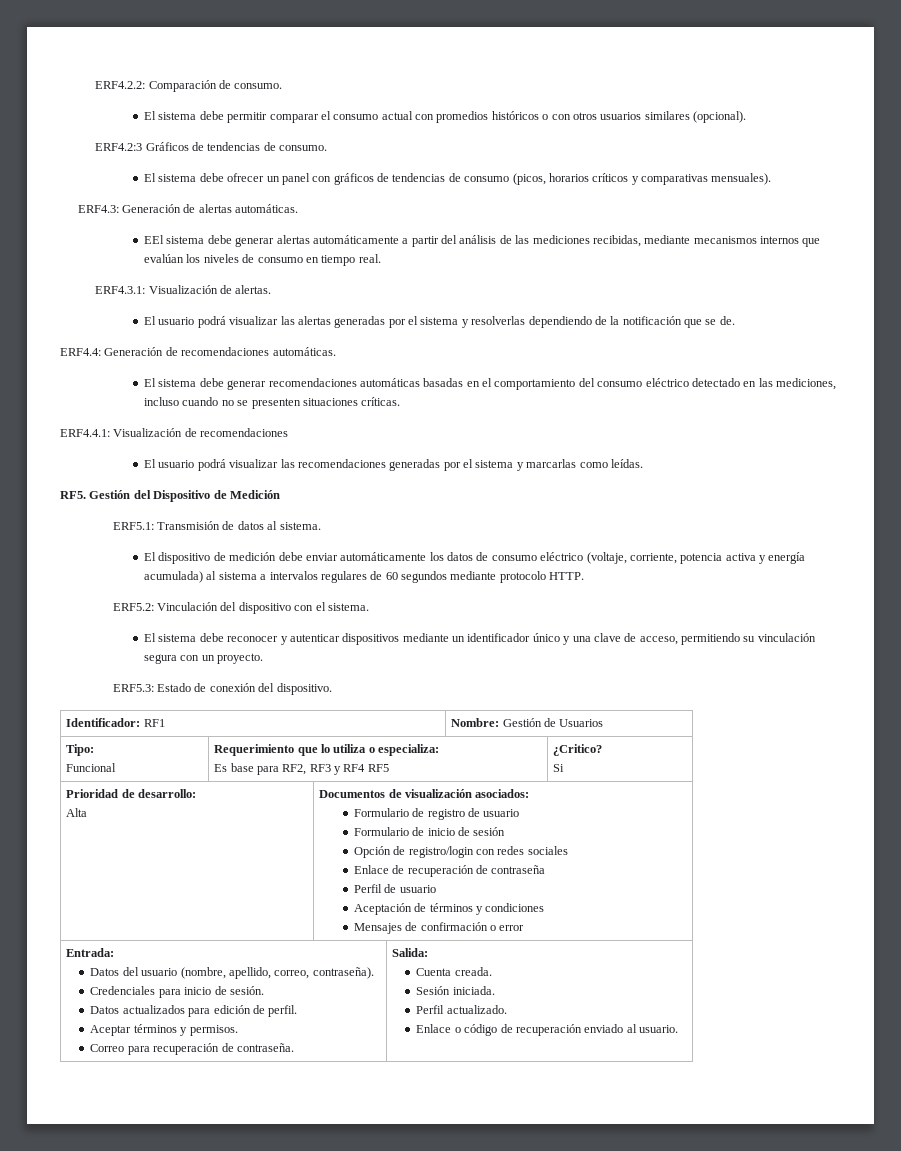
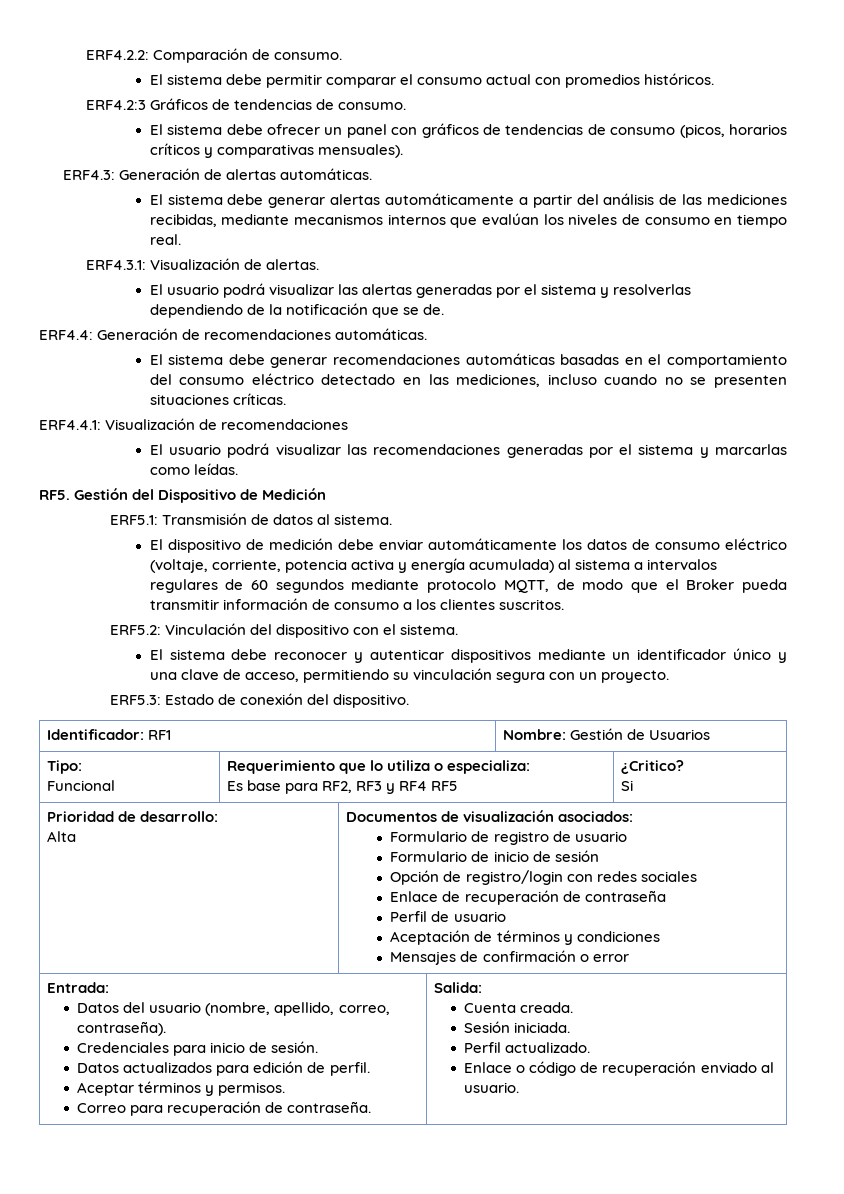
[491,111,746,123] históricos o con otros usuarios similares (opcional). -> [644,73,715,85] históricos.
[143,235,164,244] EEl -> [149,194,163,205] El
[549,572,585,580] HTTP. -> [503,579,788,593] [149,598,565,610] MQTT, de modo que el Broker pueda transmitir información de consumo a los clientes suscritos.

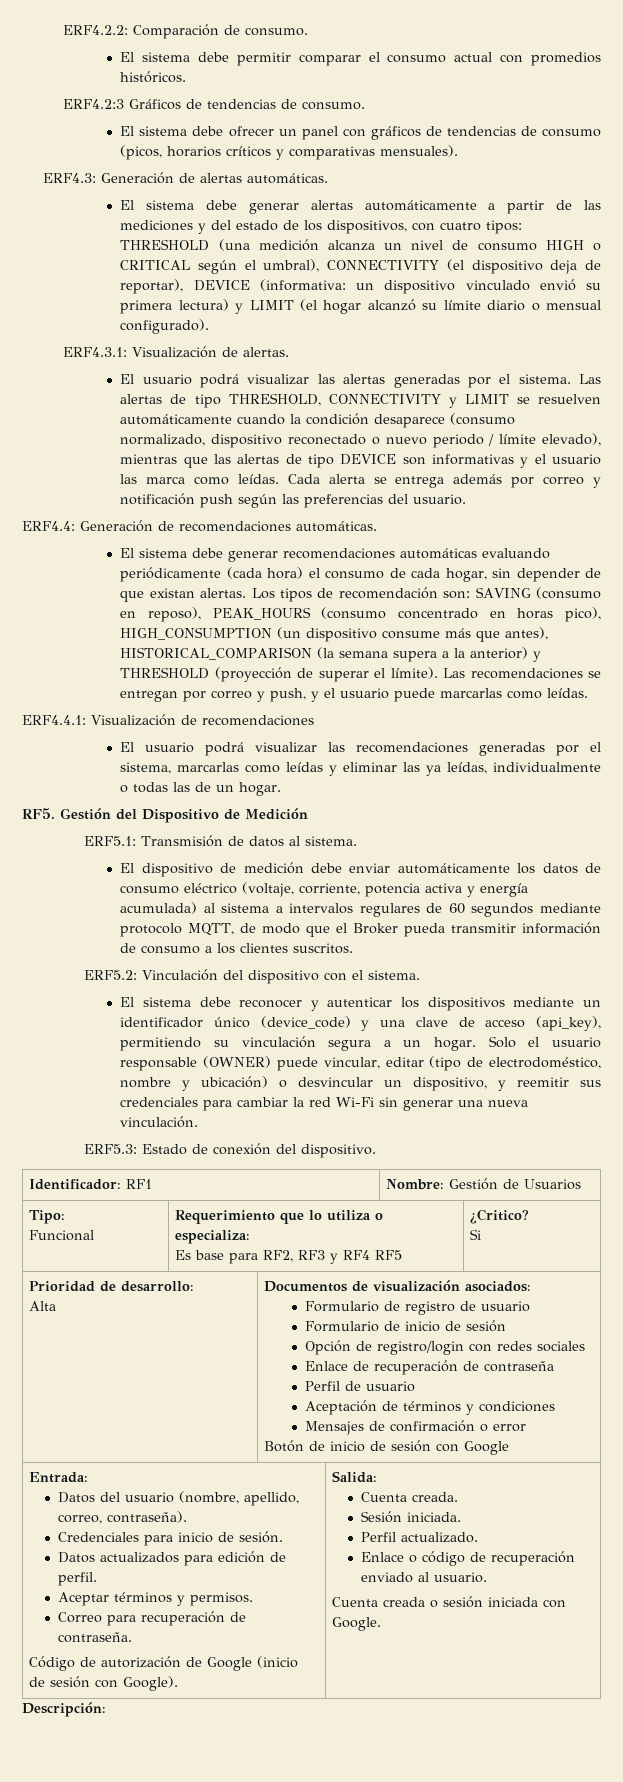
[576,193,655,205] del análisis -> (545, 207) none
[149,213,787,228] [149,234,181,245] recibidas, mediante mecanismos internos que evalúan los niveles de consumo en tiempo real. -> [198,220,523,234] [120,239,602,251] [120,259,601,274] [120,279,601,294] [120,299,601,314] [120,319,210,334] y del estado de los dispositivos, con cuatro tipos: THRESHOLD (una medición alcanza un nivel de consumo HIGH o CRITICAL según el umbral), CONNECTIVITY (el dispositivo deja de reportar), DEVICE (informativa: un dispositivo vinculado envió su primera lectura) y LIMIT (el hogar alcanzó su límite diario o mensual configurado).
[541,284,692,298] [149,303,445,318] sistema y resolverlas dependiendo de la notificación que se de. -> [518,374,601,384] [120,393,601,408] [120,413,516,428] [120,433,602,448] [120,454,601,468] [120,474,602,488] [120,493,467,508] sistema. Las alertas de tipo THRESHOLD, CONNECTIVITY y LIMIT se resuelven automáticamente cuando la condición desaparece (consumo normalizado, dispositivo reconectado o nuevo periodo / límite elevado), mientras que las alertas de tipo DEVICE son informativas y el usuario las marca como leídas. Cada alerta se entrega además por correo y notificación push según las preferencias del usuario.
[560,354,787,368] [149,373,787,388] [149,393,286,405] basadas en el comportamiento del consumo eléctrico detectado en las mediciones, incluso cuando no se presenten situaciones críticas. -> [482,548,551,559] [120,567,602,582] [120,587,601,602] [120,607,601,622] [120,627,549,642] [120,647,542,662] [120,667,602,682] [120,688,589,702] evaluando periódicamente (cada hora) el consumo de cada hogar, sin depender de que existan alertas. Los tipos de recomendación son: SAVING (consumo en reposo), PEAK_HOURS (consumo concentrado en horas pico), HIGH_CONSUMPTION (un dispositivo consume más que antes), HISTORICAL_COMPARISON (la semana supera a la anterior) y THRESHOLD (proyección de superar el límite). Las recomendaciones se entregan por correo y push, y el usuario puede marcarlas como leídas.
[638,444,787,458] [149,463,238,475] sistema y marcarlas como leídas. -> [120,762,602,776] [120,782,282,796] sistema, marcarlas como leídas y eliminar las ya leídas, individualmente o todas las de un hogar.
(444, 654) none -> [401,997,420,1008] los
(772, 654) none -> [260,1016,351,1029] (device_code)
[244,672,299,682] acceso, -> [485,1016,602,1031] acceso (api_key),
[549,670,670,683] con un proyecto. -> [383,1036,601,1051] [120,1056,601,1071] [120,1076,602,1091] [120,1097,529,1111] [120,1116,199,1128] a un hogar. Solo el usuario responsable (OWNER) puede vincular, editar (tipo de electrodoméstico, nombre y ubicación) o desvincular un dispositivo, y reemitir sus credenciales para cambiar la red Wi-Fi sin generar una nueva vinculación.
(629, 958) none -> [264,1440,510,1455] // Botón de inicio de sesión con Google
(372, 1107) none -> [29,1656,299,1671] [29,1676,179,1691] // Código de autorización de Google (inicio de sesión con Google).
(520, 1087) none -> [332,1596,567,1608] [332,1617,382,1631] [22,1702,106,1717] // Cuenta creada o sesión iniciada con Google. // Descripción:

